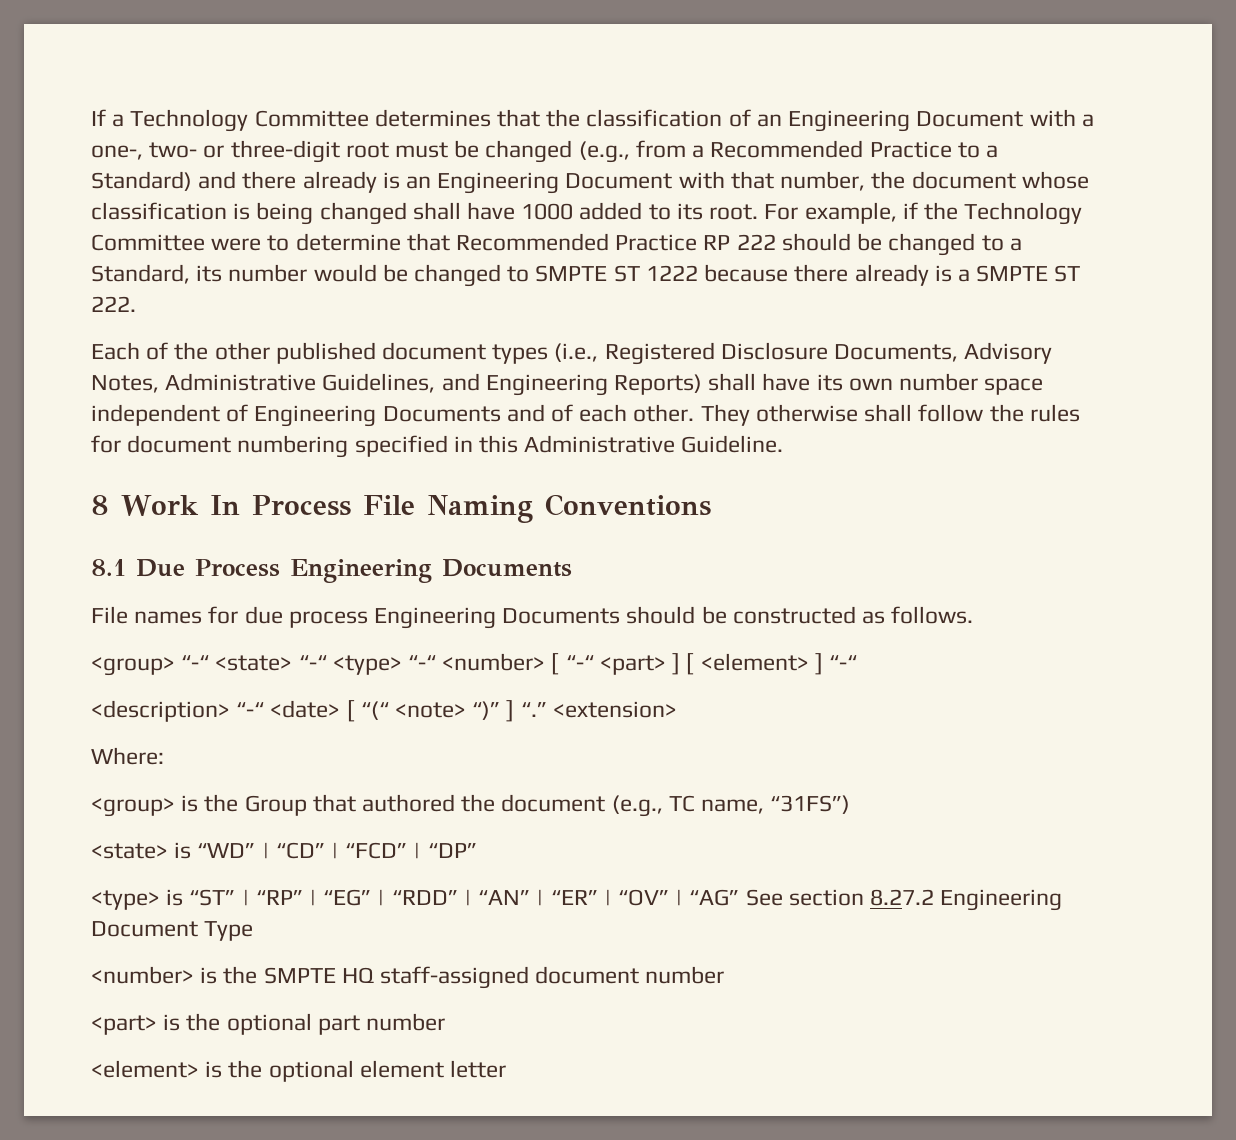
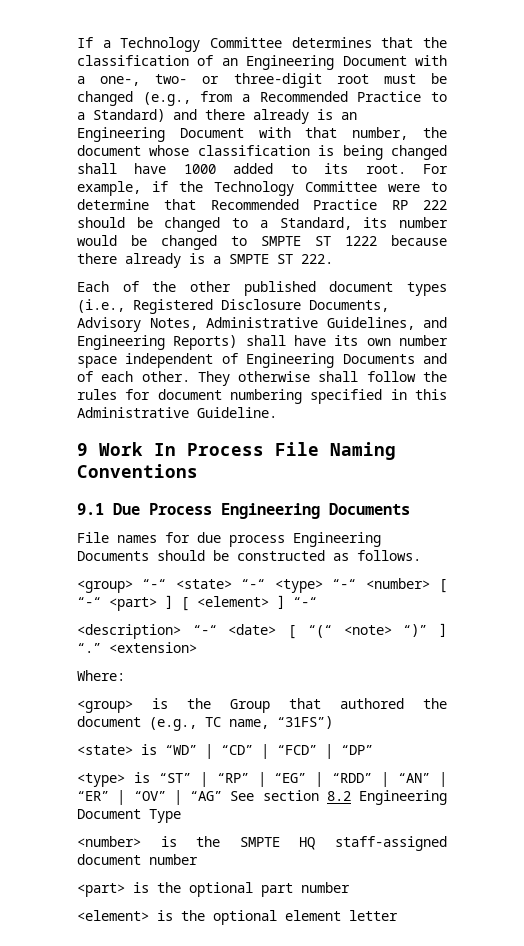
[91,495,109,515] 8 -> [77,443,88,456] 9
[91,559,126,576] 8.1 -> [77,503,104,515] 9.1
[869,889,934,906] 8.27.2 -> [326,791,351,801] 8.2

